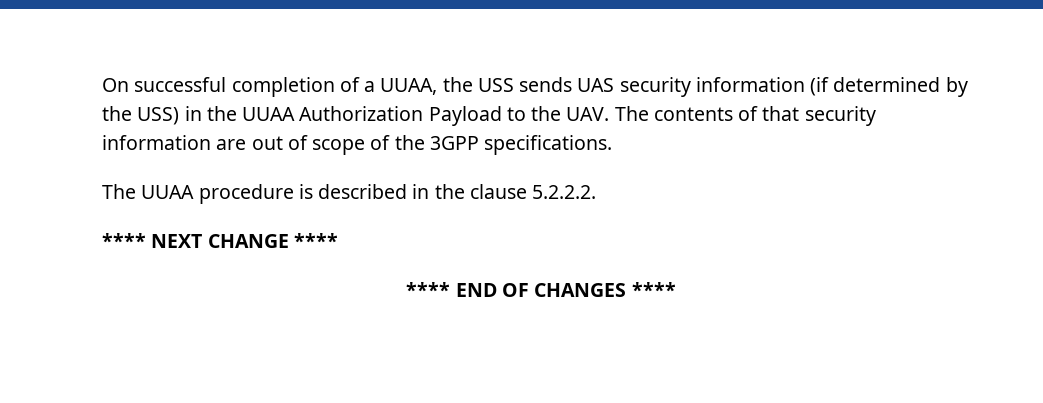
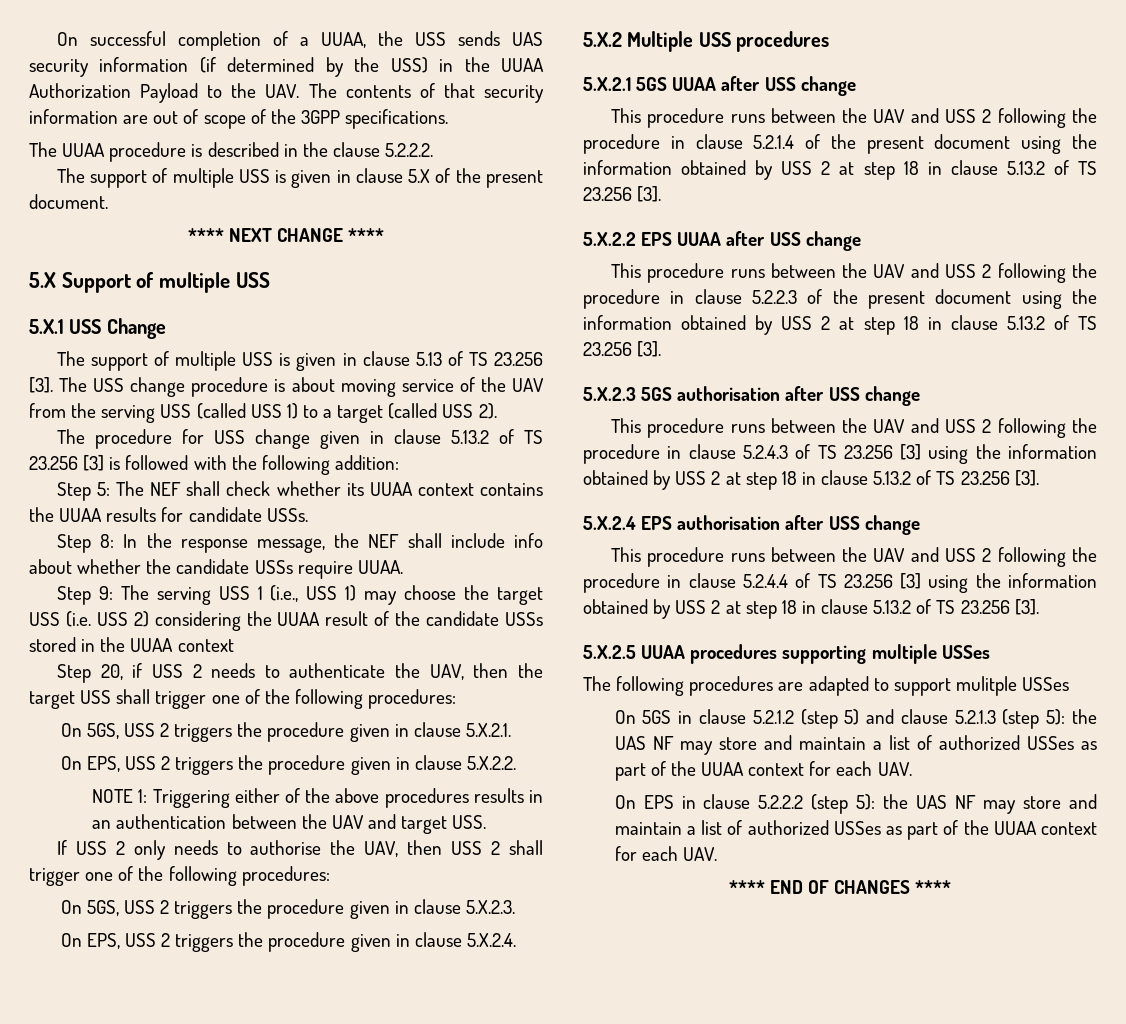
[102,233,338,248] **** NEXT CHANGE **** -> [56,168,544,188] [29,194,108,209] [187,228,385,242] [29,272,270,293] [29,318,166,339] [56,351,543,371] [29,377,545,397] [29,403,497,423] [56,429,544,449] [29,455,399,475] [56,481,543,501] [29,507,308,522] [56,533,543,553] [29,559,403,579] [56,585,543,605] [29,611,544,631] [29,637,234,652] [56,663,543,683] [29,689,457,709] [60,722,511,742] [60,755,516,775] [92,788,544,808] [92,814,487,834] [56,840,543,860] [29,866,330,886] [60,899,515,919] [60,932,516,952] [583,31,830,52] [583,76,856,96] [610,108,1097,128] [583,134,1097,154] [583,160,1097,180] [583,186,662,202] [583,231,861,251] [610,263,1097,283] [583,289,1097,309] [583,315,1097,335] [583,341,662,357] [583,386,920,406] [610,418,1097,438] [583,444,1097,464] [583,470,1039,490] [583,515,920,535] [610,547,1097,567] [583,573,1097,593] [583,599,1039,619] [583,644,990,664] [583,676,1070,696] [614,709,1097,729] [614,735,1097,755] [614,761,912,781] [614,794,1097,814] [614,820,1097,840] [614,846,717,861] The support of multiple USS is given in clause 5.X of the present document. // **** NEXT CHANGE **** // 5.X Support of multiple USS // 5.X.1 USS Change // The support of multiple USS is given in clause 5.13 of TS 23.256 [3]. The USS change procedure is about moving service of the UAV from the serving USS (called USS 1) to a target (called USS 2). // The procedure for USS change given in clause 5.13.2 of TS 23.256 [3] is followed with the following addition: // Step 5: The NEF shall check whether its UUAA context contains the UUAA results for candidate USSs. // Step 8: In the response message, the NEF shall include info about whether the candidate USSs require UUAA. // Step 9: The serving USS 1 (i.e., USS 1) may choose the target USS (i.e. USS 2) considering the UUAA result of the candidate USSs stored in the UUAA context // Step 20, if USS 2 needs to authenticate the UAV, then the target USS shall trigger one of the following procedures: // On 5GS, USS 2 triggers the procedure given in clause 5.X.2.1. // On EPS, USS 2 triggers the procedure given in clause 5.X.2.2. // NOTE 1: Triggering either of the above procedures results in an authentication between the UAV and target USS. // If USS 2 only needs to authorise the UAV, then USS 2 shall trigger one of the following procedures: // On 5GS, USS 2 triggers the procedure given in clause 5.X.2.3. // On EPS, USS 2 triggers the procedure given in clause 5.X.2.4. // 5.X.2 Multiple USS procedures // 5.X.2.1 5GS UUAA after USS change // This procedure runs between the UAV and USS 2 following the procedure in clause 5.2.1.4 of the present document using the information obtained by USS 2 at step 18 in clause 5.13.2 of TS 23.256 [3]. // 5.X.2.2 EPS UUAA after USS change // This procedure runs between the UAV and USS 2 following the procedure in clause 5.2.2.3 of the present document using the information obtained by USS 2 at step 18 in clause 5.13.2 of TS 23.256 [3]. // 5.X.2.3 5GS authorisation after USS change // This procedure runs between the UAV and USS 2 following the procedure in clause 5.2.4.3 of TS 23.256 [3] using the information obtained by USS 2 at step 18 in clause 5.13.2 of TS 23.256 [3]. // 5.X.2.4 EPS authorisation after USS change // This procedure runs between the UAV and USS 2 following the procedure in clause 5.2.4.4 of TS 23.256 [3] using the information obtained by USS 2 at step 18 in clause 5.13.2 of TS 23.256 [3]. // 5.X.2.5 UUAA procedures supporting multiple USSes // The following procedures are adapted to support mulitple USSes // On 5GS in clause 5.2.1.2 (step 5) and clause 5.2.1.3 (step 5): the UAS NF may store and maintain a list of authorized USSes as part of the UUAA context for each UAV. // On EPS in clause 5.2.2.2 (step 5): the UAS NF may store and maintain a list of authorized USSes as part of the UUAA context for each UAV.

